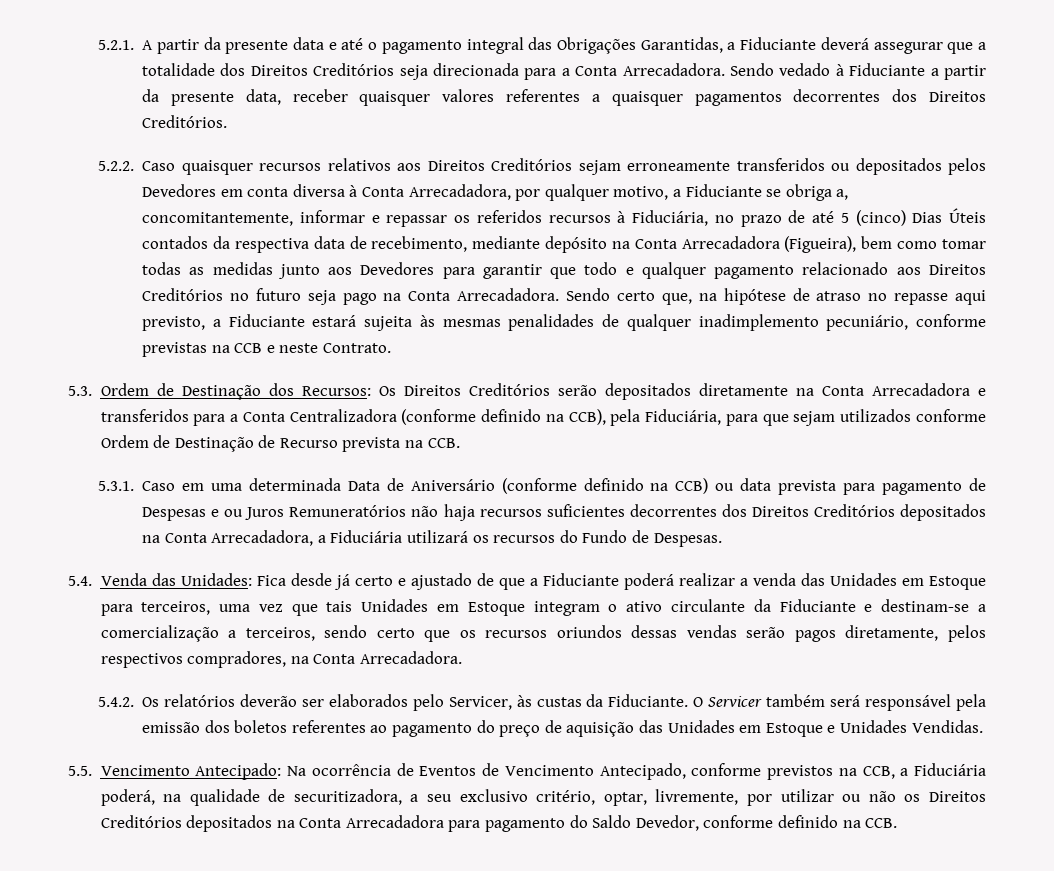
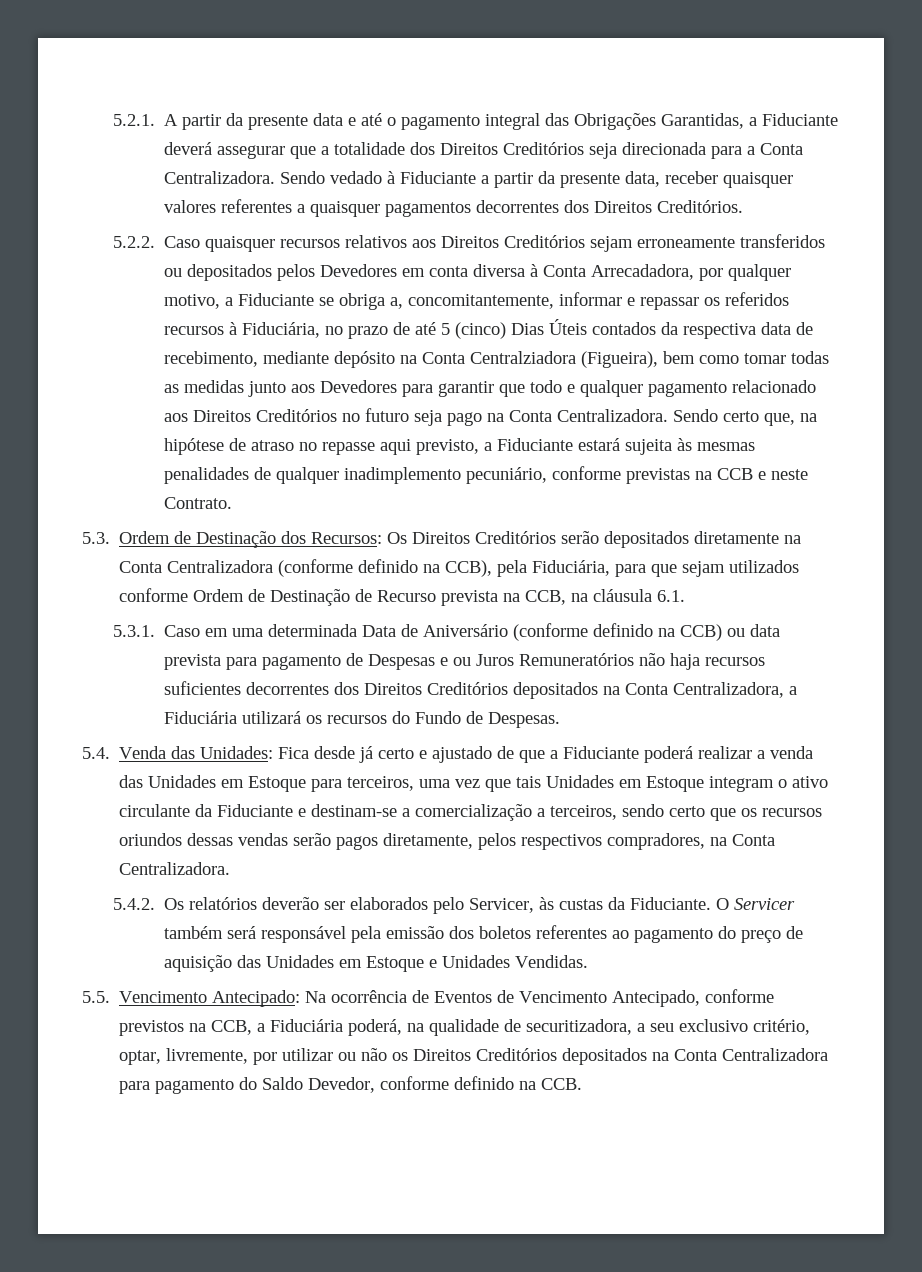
[622,63,725,76] Arrecadadora. -> [164,171,276,184] Centralizadora.
[681,236,780,249] Arrecadadora -> [470,351,577,364] Centralziadora
[457,288,560,301] Arrecadadora. -> [557,409,669,422] Centralizadora.
[871,383,987,396] [100,409,285,426] Arrecadadora e transferidos para a Conta -> (163, 567) none
[427,438,460,448] CCB. -> [525,589,686,605] CCB, na cláusula 6.1.
[211,530,314,546] Arrecadadora, -> [673,682,785,698] Centralizadora,
[359,651,462,664] Arrecadadora. -> [119,862,231,875] Centralizadora.
[345,815,444,828] Arrecadadora -> [722,1048,829,1061] Centralizadora

